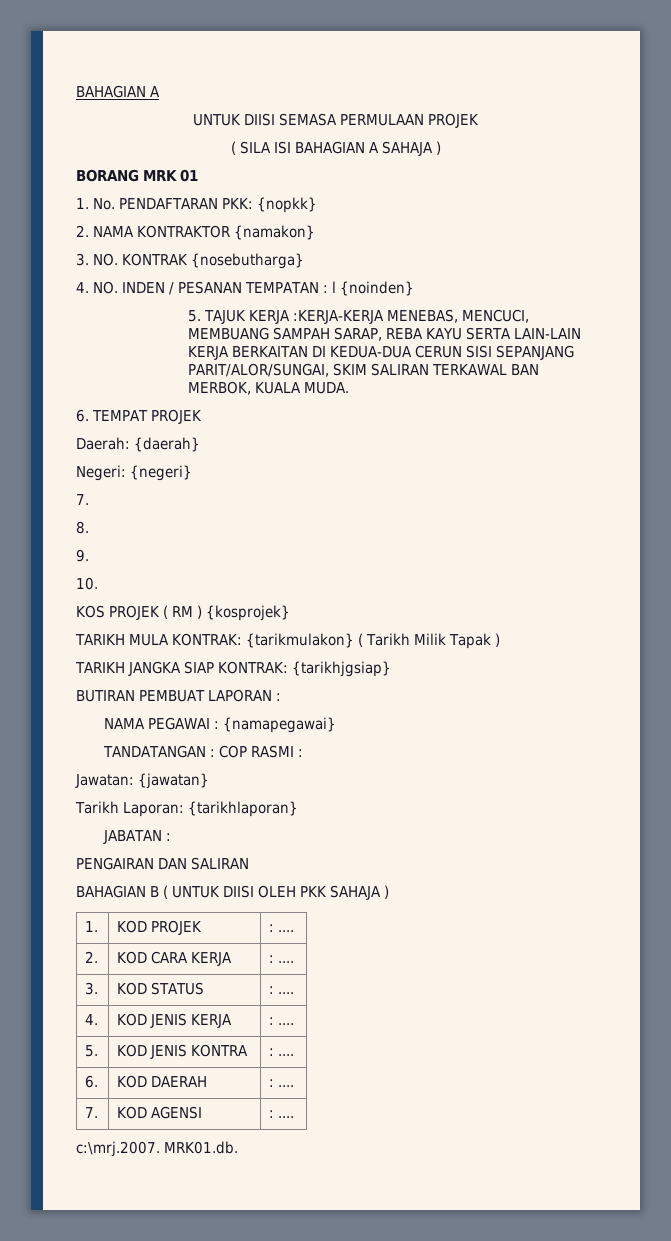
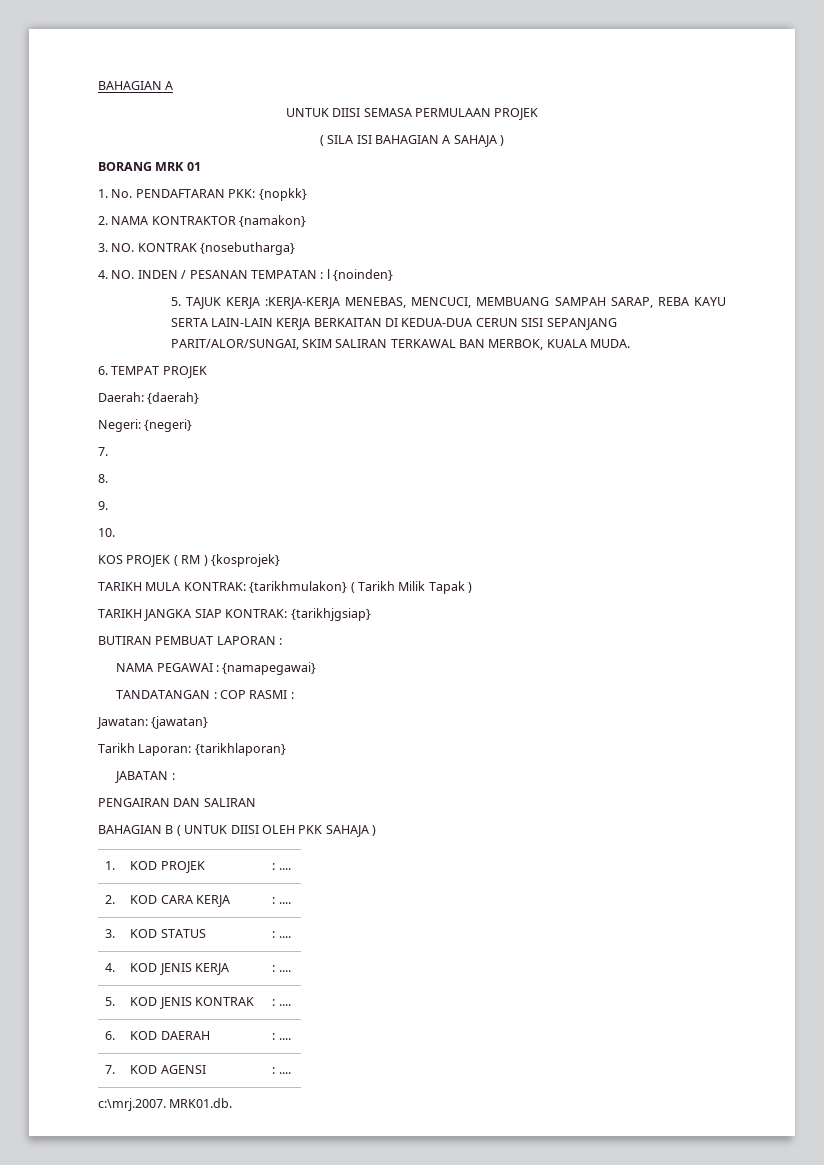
[245,633,354,648] {tarikmulakon} -> [249,581,348,593] {tarikhmulakon}
[191,1044,249,1057] KONTRA -> [195,997,255,1006] KONTRAK

